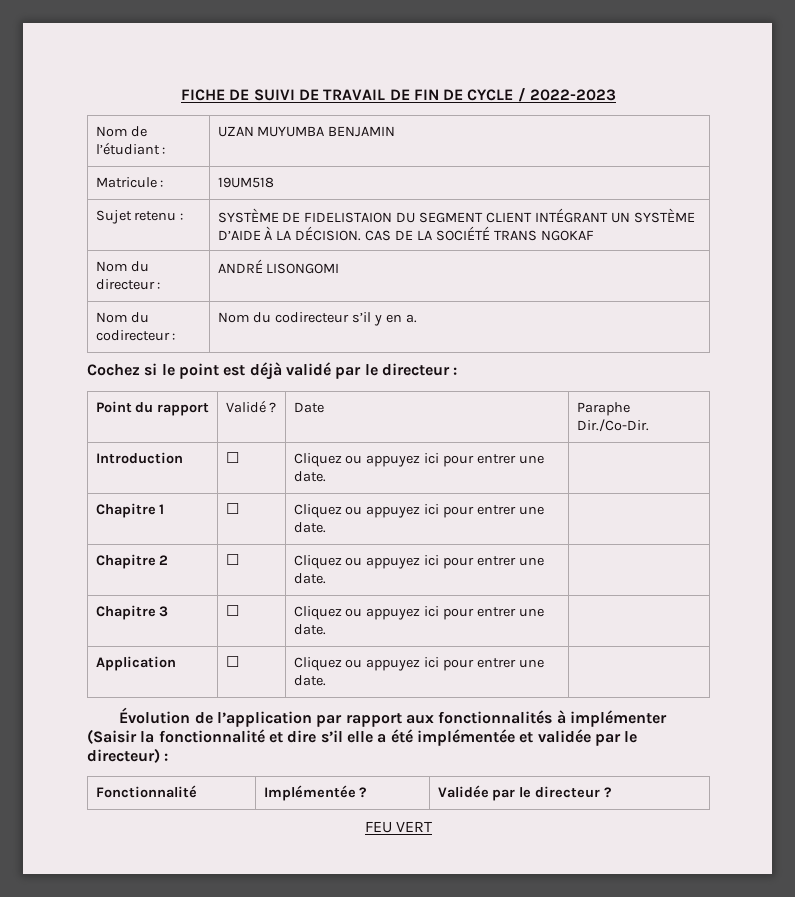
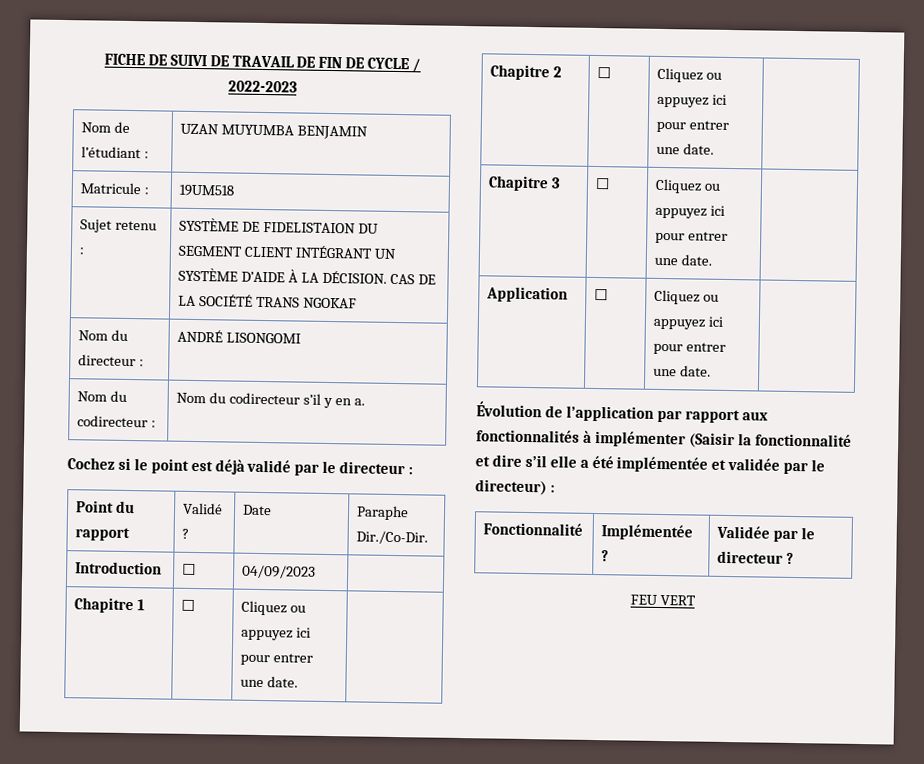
[293,453,545,467] [293,471,326,482] Cliquez ou appuyez ici pour entrer une date. -> [242,564,317,579] 04/09/2023

